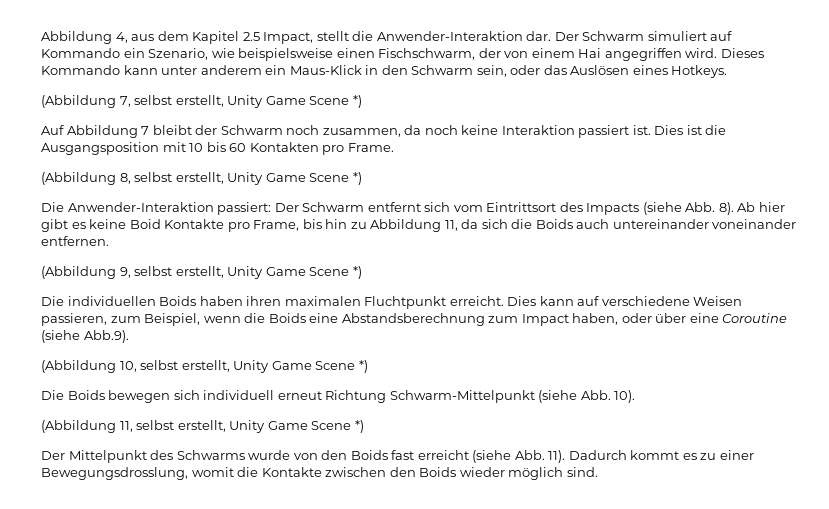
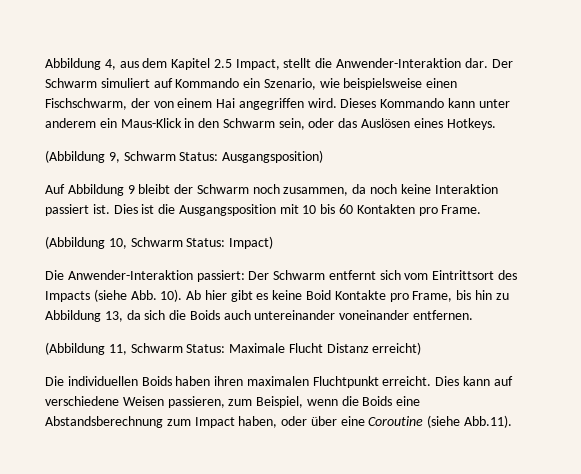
[119,95,362,108] 7, selbst erstellt, Unity Game Scene *) -> [108,150,324,163] 9, Schwarm Status: Ausgangsposition)
[141,126,150,135] 7 -> [127,185,135,194] 9
[119,172,362,185] 8, selbst erstellt, Unity Game Scene *) -> [108,236,274,249] 10, Schwarm Status: Impact)
[718,202,734,215] 8). -> [160,289,183,302] 10).
[444,220,458,231] 11, -> [104,311,123,322] 13,
[119,266,362,279] 9, selbst erstellt, Unity Game Scene *) -> [108,342,422,355] 11, Schwarm Status: Maximale Flucht Distanz erreicht)
[83,330,129,343] [41,360,368,373] [41,390,636,403] [41,420,364,433] [41,450,754,463] [41,467,598,480] Abb.9). // (Abbildung 10, selbst erstellt, Unity Game Scene *) // Die Boids bewegen sich individuell erneut Richtung Schwarm-Mittelpunkt (siehe Abb. 10). // (Abbildung 11, selbst erstellt, Unity Game Scene *) // Der Mittelpunkt des Schwarms wurde von den Boids fast erreicht (siehe Abb. 11). Dadurch kommt es zu einer Bewegungsdrosslung, womit die Kontakte zwischen den Boids wieder möglich sind. -> [464,415,513,428] Abb.11).

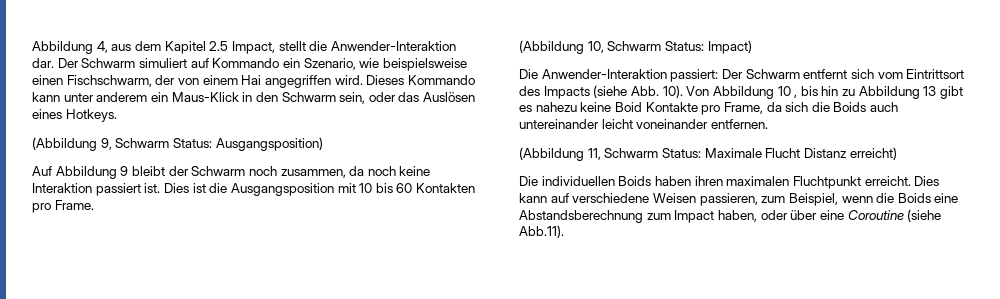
[186,290,227,300] Ab hier -> [686,86,937,99] Von Abbildung 10 , bis hin zu Abbildung 13
(269, 296) none -> [535,102,577,112] nahezu
[456,290,509,300] [45,310,123,322] bis hin zu Abbildung 13, -> (763, 108) none
(336, 315) none -> [601,119,633,129] leicht

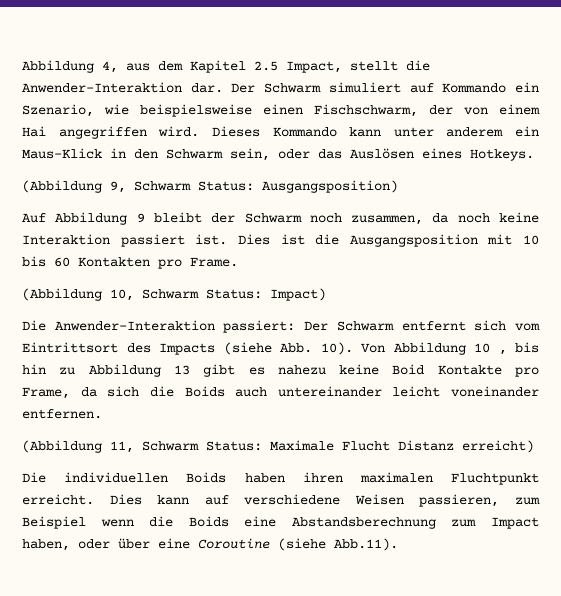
[788,193,838,206] Beispiel, -> [22,516,86,529] Beispiel

